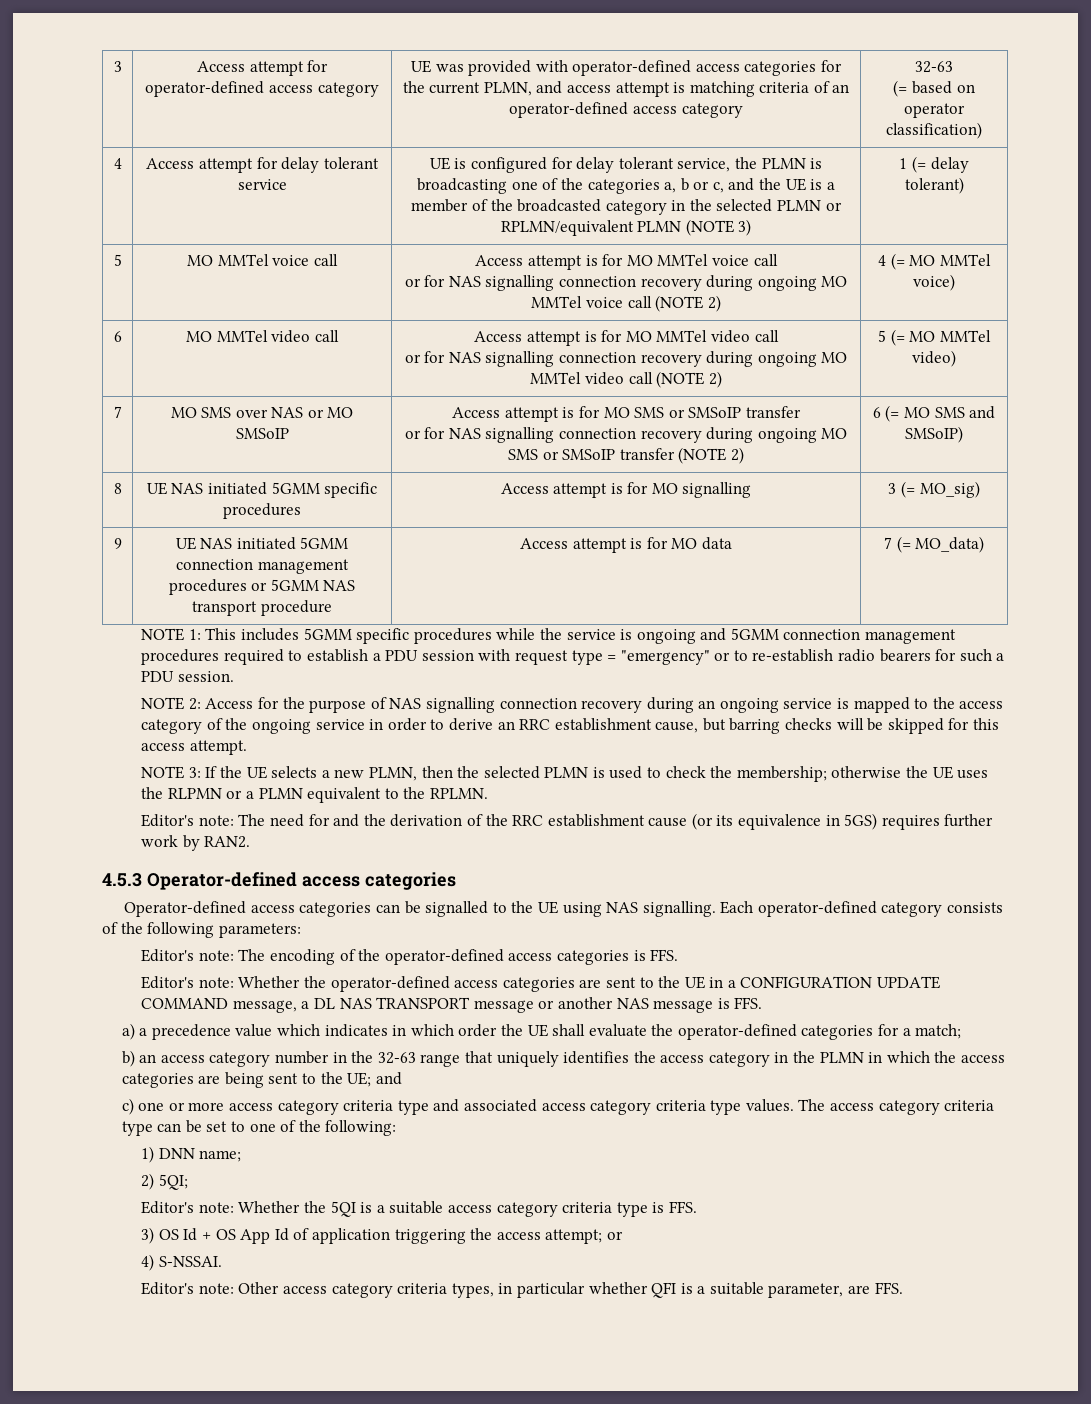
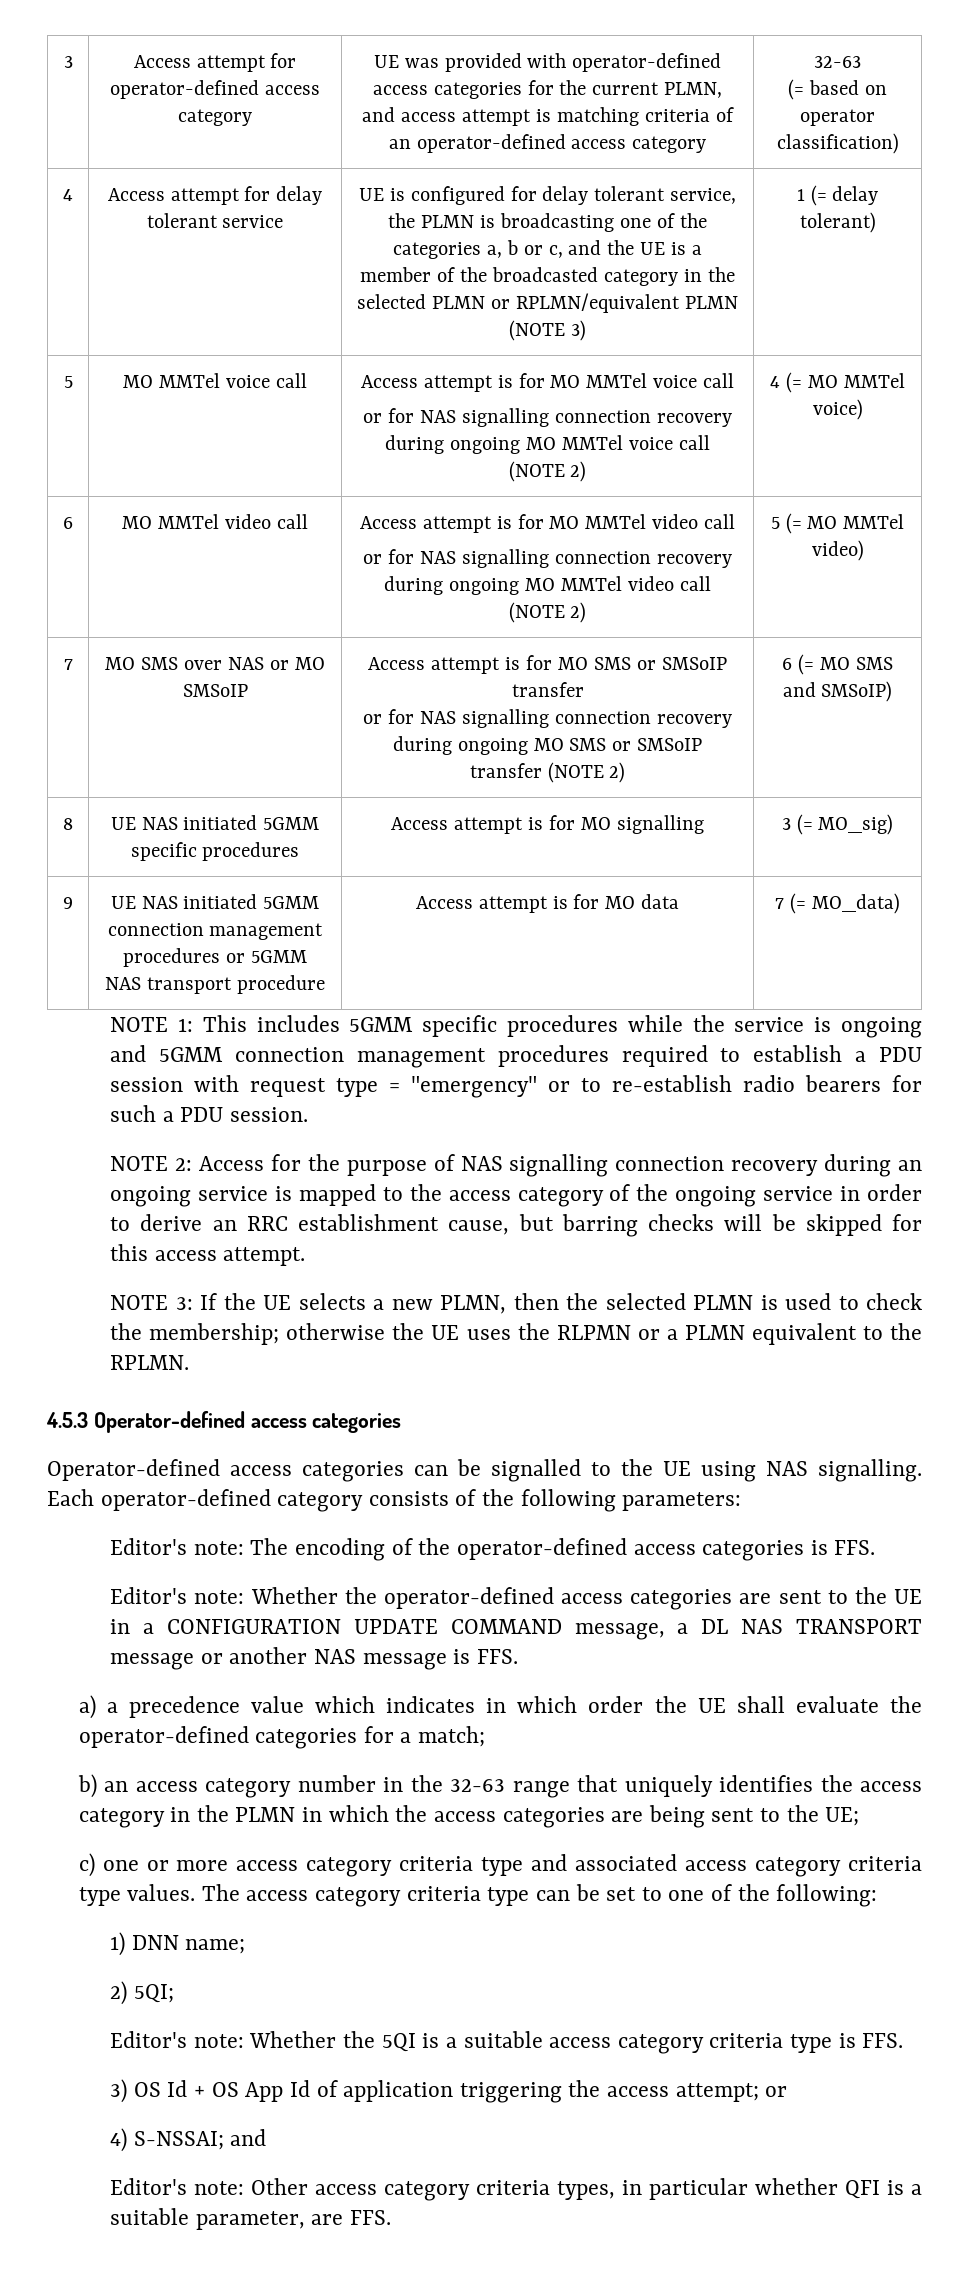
[141,813,994,830] [141,835,251,851] // Editor's note: The need for and the derivation of the RRC establishment cause (or its equivalence in 5GS) requires further work by RAN2. -> (190, 1362) none
[375,1072,402,1085] and -> (860, 1816) none
[158,1256,222,1267] S-NSSAI. -> [133,2129,267,2150] S-NSSAI; and

